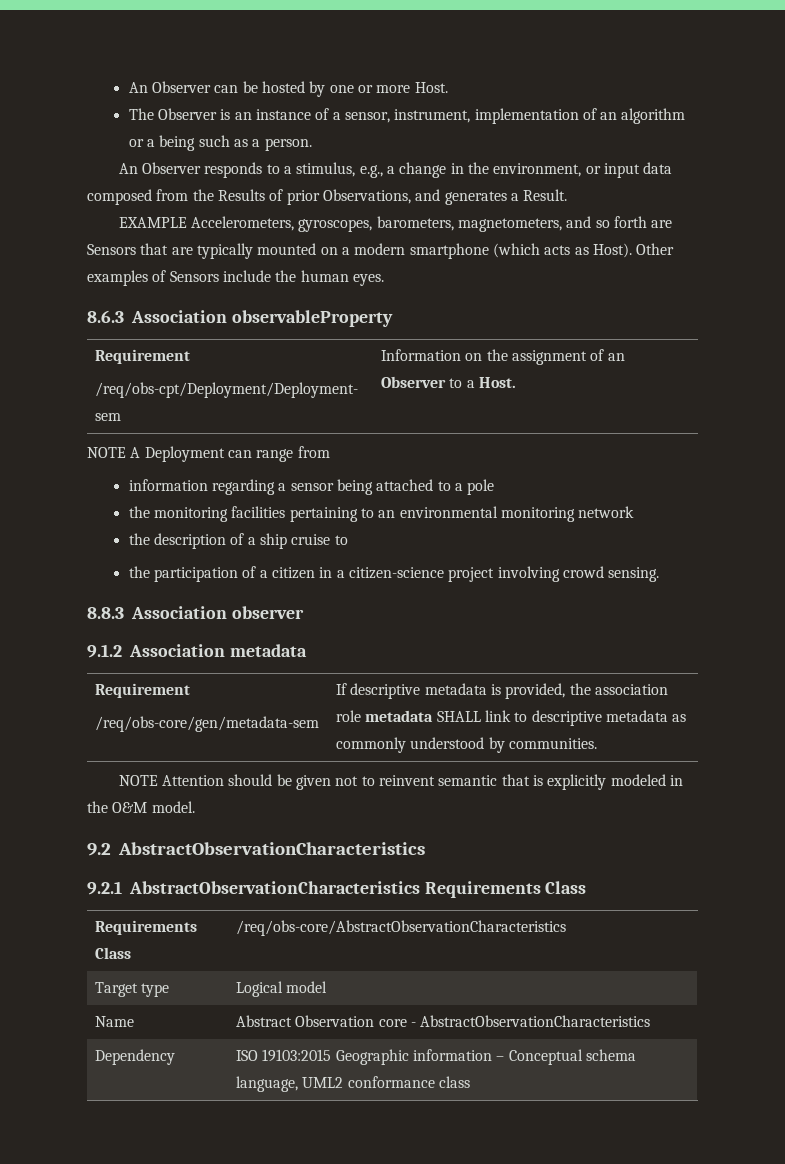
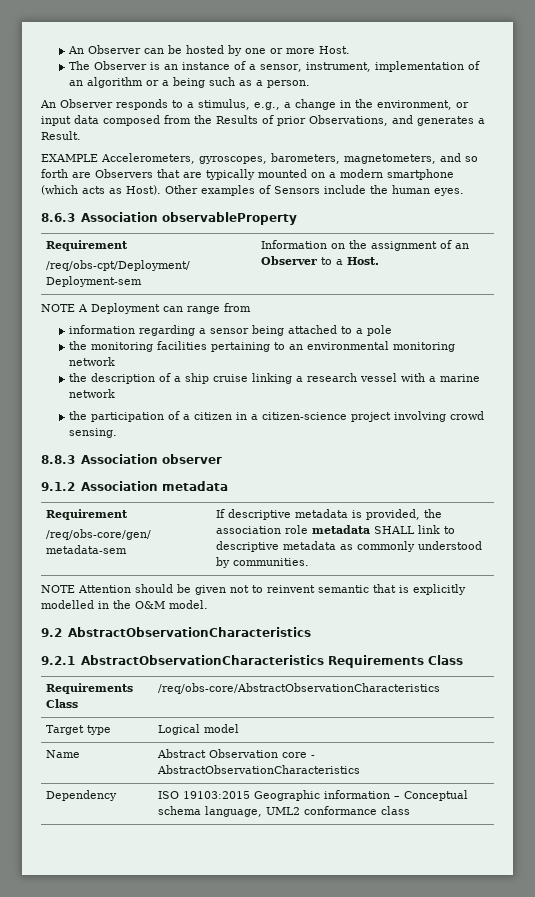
[87,244,136,255] Sensors -> [95,169,153,178] Observers
[334,535,348,545] to -> [252,373,481,384] [69,389,116,398] linking a research vessel with a marine network
[610,774,666,786] modeled -> [41,600,94,609] modelled

